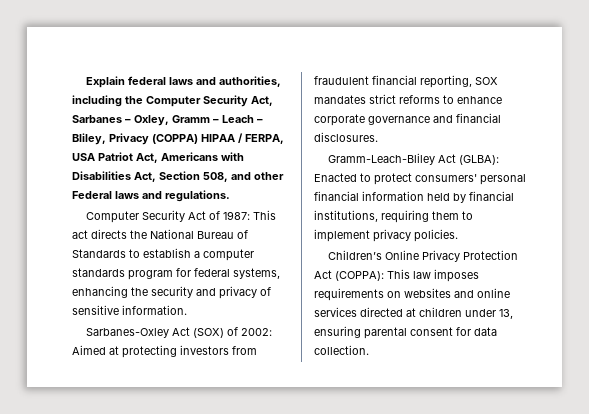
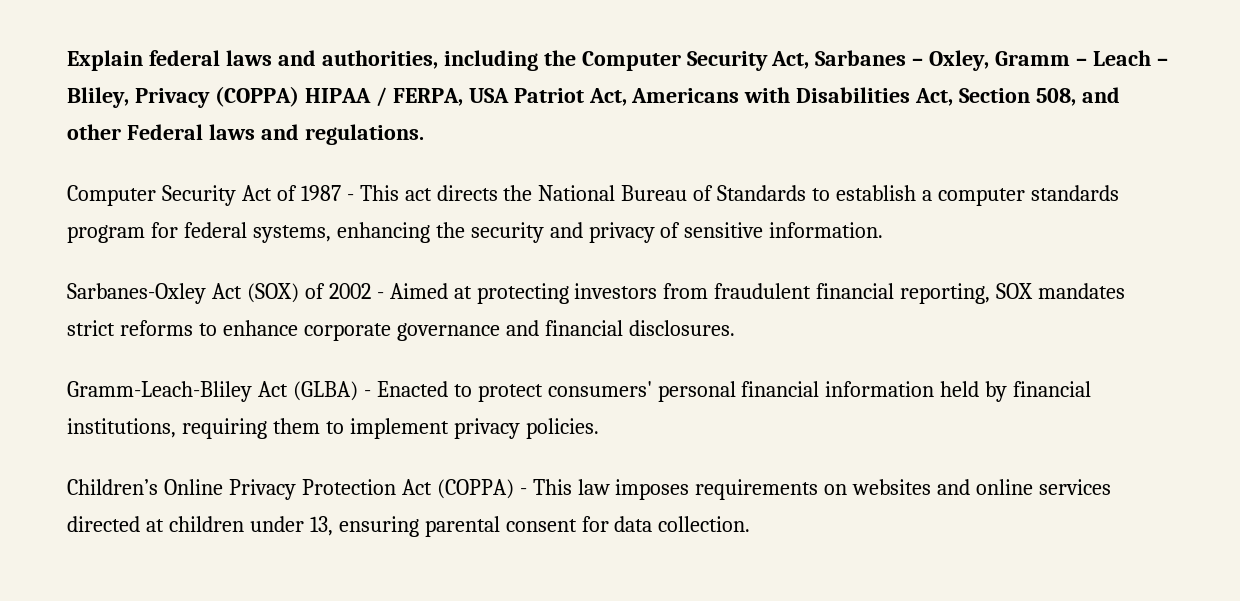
[223,211,251,220] 1987: -> [300,185,354,201] 1987 -
[241,328,273,336] 2002: -> [328,283,384,299] 2002 -
[459,155,500,165] (GLBA): -> [292,381,371,401] (GLBA) -
[335,271,384,281] (COPPA): -> [436,479,527,499] (COPPA) -

